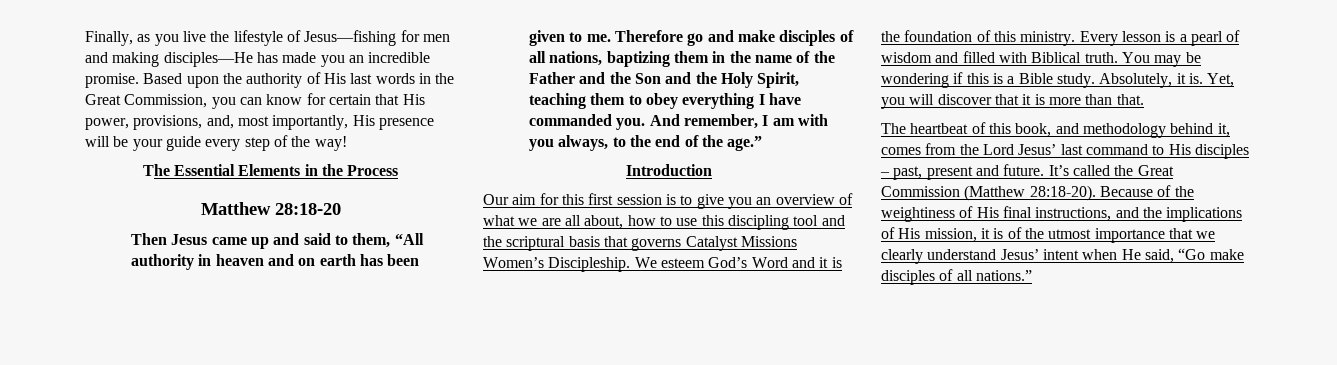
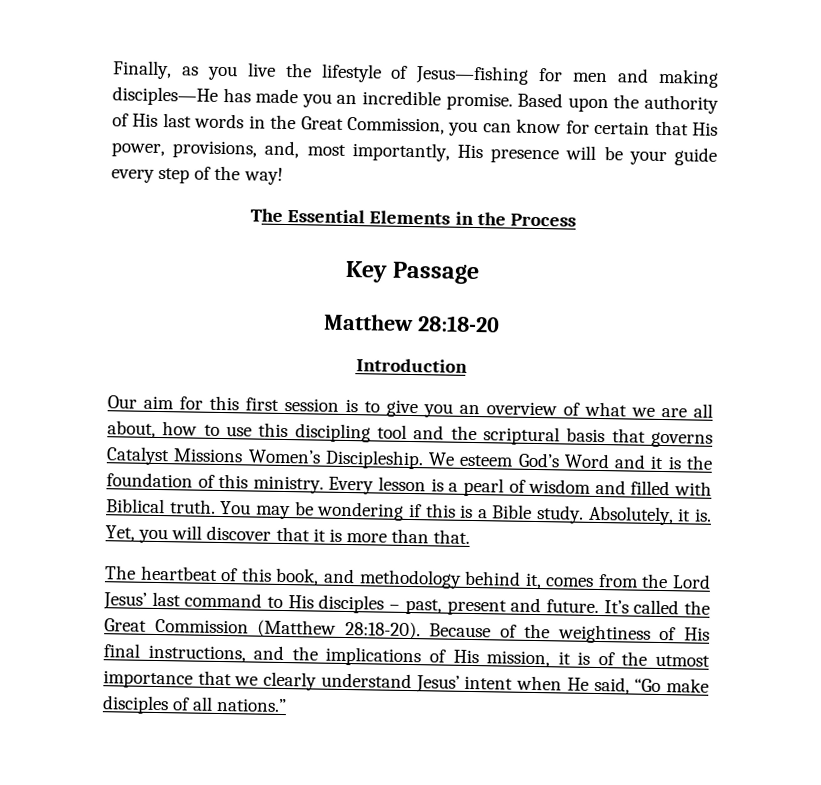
(399, 170) none -> [344,260,481,285] // Key Passage
[131,233,424,249] [131,254,420,270] [529,30,854,46] [529,51,835,67] [529,72,800,88] [529,93,801,109] [529,114,828,130] [529,135,763,151] // Then Jesus came up and said to them, “All authority in heaven and on earth has been given to me. Therefore go and make disciples of all nations, baptizing them in the name of the Father and the Son and the Holy Spirit, teaching them to obey everything I have commanded you. And remember, I am with you always, to the end of the age.” -> (500, 324) none

